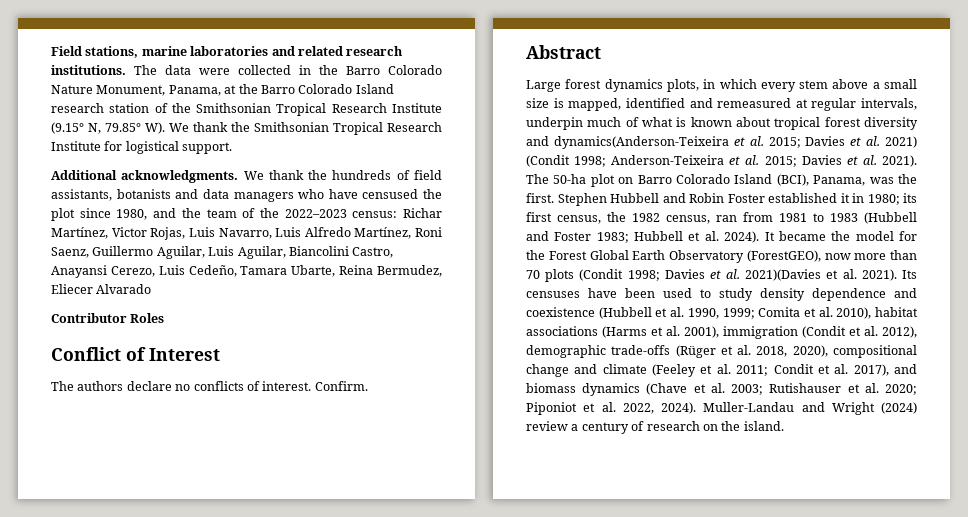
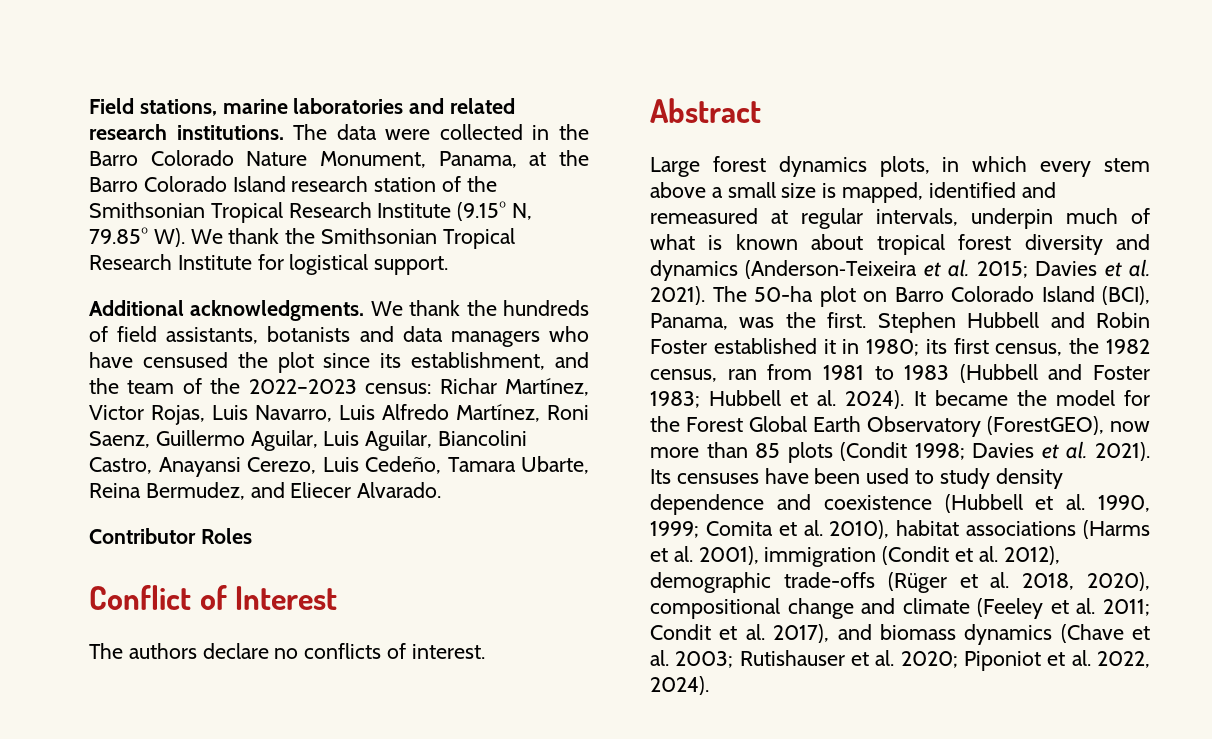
[116,209,148,220] 1980, -> [380,352,546,370] its establishment,
[51,284,152,294] Eliecer Alvarado -> [250,482,442,498] and Eliecer Alvarado.
[314,381,368,391] Confirm. -> (485, 651) none
[553,136,917,149] [526,155,725,167] dynamics(Anderson‐Teixeira et al. 2015; Davies et al. 2021) (Condit 1998; Anderson-Teixeira -> [650,260,918,281] dynamics (Anderson‐Teixeira
[526,270,540,279] 70 -> [755,443,781,458] 85
[745,269,857,281] 2021)(Davies et al. -> (1088, 450) none
[703,402,917,415] [526,421,784,434] Muller-Landau and Wright (2024) review a century of research on the island. -> (709, 685) none

